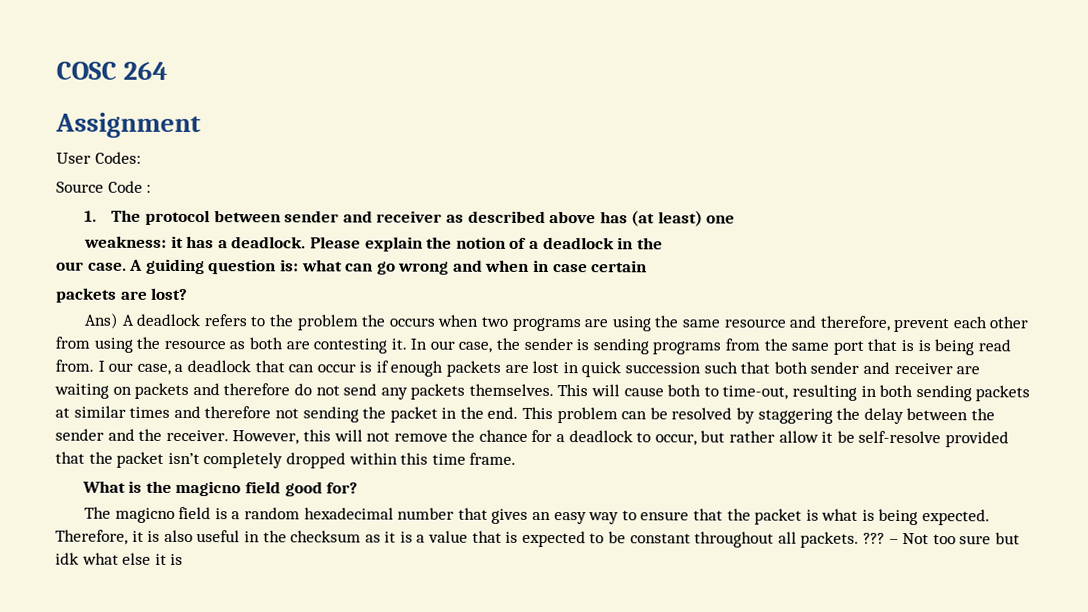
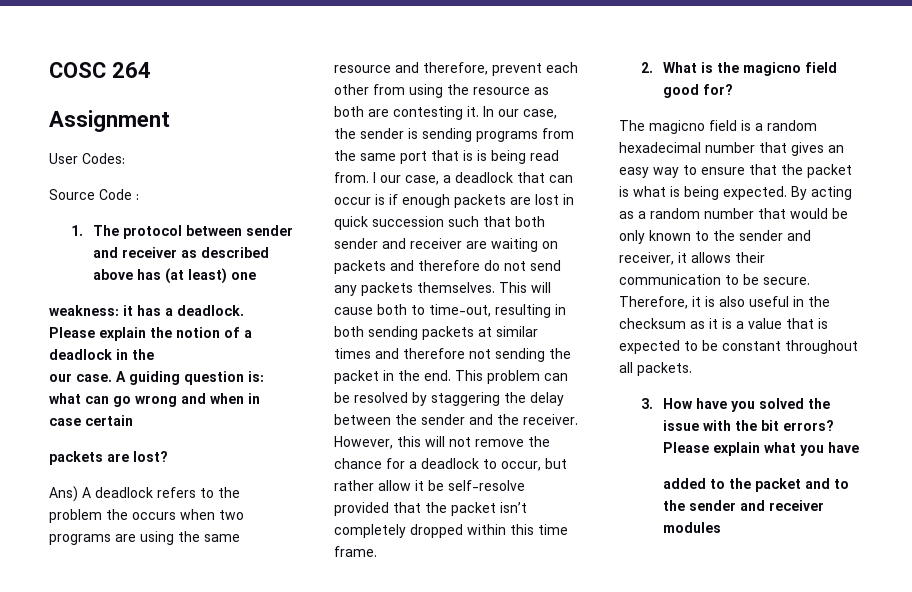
(517, 458) none -> [640,62,653,73] 2.
(991, 517) none -> [791,186,852,200] [619,208,848,219] [619,230,811,244] [619,252,765,265] [619,274,810,285] By acting as a random number that would be only known to the sender and receiver, it allows their communication to be secure.
[862,532,1020,545] [55,552,184,565] ??? – Not too sure but idk what else it is -> [640,398,830,412] [662,420,834,431] [662,442,859,456] [662,478,849,492] [662,500,824,511] [662,522,721,533] // 3. How have you solved the issue with the bit errors? Please explain what you have // added to the packet and to the sender and receiver modules

